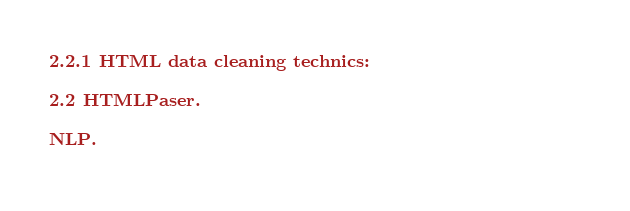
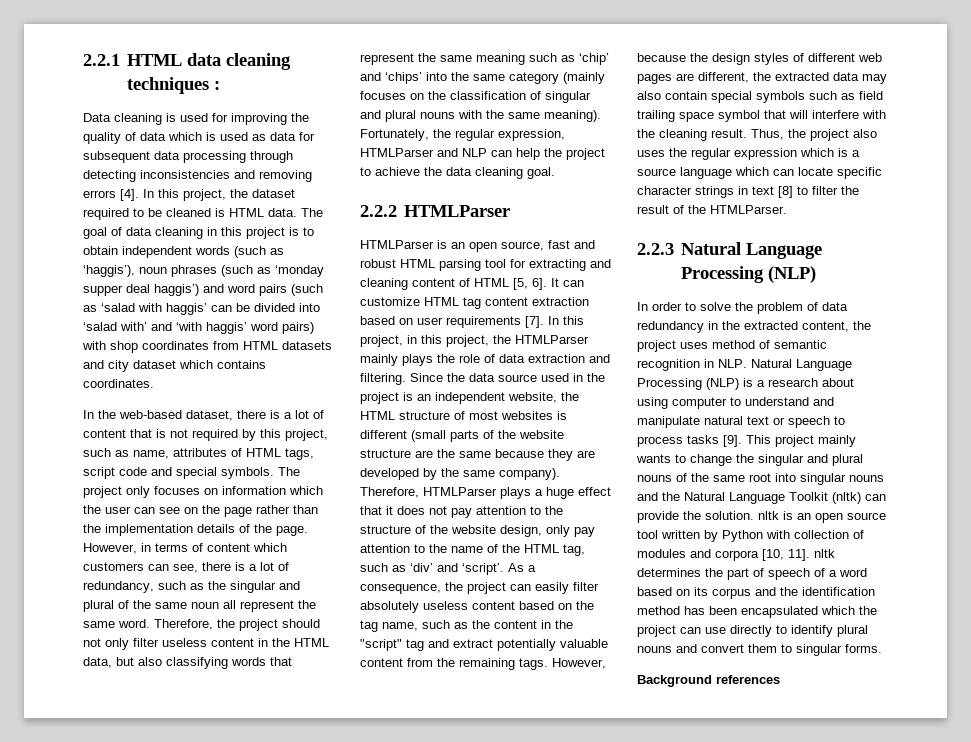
[293,55,370,67] [49,93,201,106] [49,132,97,145] technics: // 2.2 HTMLPaser. // NLP. -> [126,77,220,94] [83,113,309,125] [83,132,315,144] [83,151,293,163] [83,170,312,182] [83,189,295,201] [83,208,323,220] [83,227,314,239] [83,246,284,258] [83,265,324,277] [83,284,323,296] [83,303,320,315] [83,322,314,334] [82,341,332,353] [83,360,266,372] [83,379,154,388] [83,410,324,421] [83,429,328,441] [83,448,314,460] [83,467,300,479] [83,486,323,498] [83,505,318,517] [83,524,308,536] [83,543,287,554] [83,562,289,573] [83,581,300,593] [83,600,316,612] [83,619,320,631] [83,638,329,650] [83,657,292,669] [360,53,609,65] [360,72,605,84] [360,91,591,103] [360,110,601,122] [360,129,565,141] [360,148,605,160] [360,167,555,179] [360,205,510,217] [360,240,595,252] [360,259,611,271] [360,278,584,290] [360,297,589,309] [360,316,584,328] [360,335,589,347] [360,354,610,366] [360,373,605,385] [360,392,579,404] [360,411,567,420] [360,430,564,442] [360,449,595,461] [360,468,560,480] [360,487,611,499] [360,506,563,518] [360,525,595,537] [360,544,585,556] [360,563,536,575] [360,582,599,594] [360,601,594,613] [360,620,573,632] [360,639,608,651] [360,658,606,670] [637,53,882,65] [637,72,887,84] [637,91,883,103] [637,110,886,122] [637,129,877,141] [637,148,860,160] [637,167,882,179] [637,186,859,198] [637,205,787,214] [637,242,822,259] [680,266,816,283] [637,302,848,314] [637,321,871,333] [637,340,827,352] [637,359,852,371] [637,378,854,390] [637,397,834,409] [637,416,845,428] [637,435,856,447] [636,454,863,466] [637,473,884,485] [637,492,886,504] [637,511,886,523] [637,530,864,542] [637,549,835,561] [637,568,867,580] [637,587,875,599] [637,606,877,618] [637,625,868,637] [637,644,882,656] [637,675,780,687] techniques : // Data cleaning is used for improving the quality of data which is used as data for subsequent data processing through detecting inconsistencies and removing errors [4]. In this project, the dataset required to be cleaned is HTML data. The goal of data cleaning in this project is to obtain independent words (such as ‘haggis’), noun phrases (such as ‘monday supper deal haggis’) and word pairs (such as ‘salad with haggis’ can be divided into ‘salad with’ and ‘with haggis’ word pairs) with shop coordinates from HTML datasets and city dataset which contains coordinates. // In the web-based dataset, there is a lot of content that is not required by this project, such as name, attributes of HTML tags, script code and special symbols. The project only focuses on information which the user can see on the page rather than the implementation details of the page. However, in terms of content which customers can see, there is a lot of redundancy, such as the singular and plural of the same noun all represent the same word. Therefore, the project should not only filter useless content in the HTML data, but also classifying words that represent the same meaning such as ‘chip’ and ‘chips’ into the same category (mainly focuses on the classification of singular and plural nouns with the same meaning). Fortunately, the regular expression, HTMLParser and NLP can help the project to achieve the data cleaning goal. // 2.2.2 HTMLParser // HTMLParser is an open source, fast and robust HTML parsing tool for extracting and cleaning content of HTML [5, 6]. It can customize HTML tag content extraction based on user requirements [7]. In this project, in this project, the HTMLParser mainly plays the role of data extraction and filtering. Since the data source used in the project is an independent website, the HTML structure of most websites is different (small parts of the website structure are the same because they are developed by the same company). Therefore, HTMLParser plays a huge effect that it does not pay attention to the structure of the website design, only pay attention to the name of the HTML tag, such as ‘div’ and ‘script’. As a consequence, the project can easily filter absolutely useless content based on the tag name, such as the content in the "script" tag and extract potentially valuable content from the remaining tags. However, because the design styles of different web pages are different, the extracted data may also contain special symbols such as field trailing space symbol that will interfere with the cleaning result. Thus, the project also uses the regular expression which is a source language which can locate specific character strings in text [8] to filter the result of the HTMLParser. // 2.2.3 Natural Language Processing (NLP) // In order to solve the problem of data redundancy in the extracted content, the project uses method of semantic recognition in NLP. Natural Language Processing (NLP) is a research about using computer to understand and manipulate natural text or speech to process tasks [9]. This project mainly wants to change the singular and plural nouns of the same root into singular nouns and the Natural Language Toolkit (nltk) can provide the solution. nltk is an open source tool written by Python with collection of modules and corpora [10, 11]. nltk determines the part of speech of a word based on its corpus and the identification method has been encapsulated which the project can use directly to identify plural nouns and convert them to singular forms. // Background references

